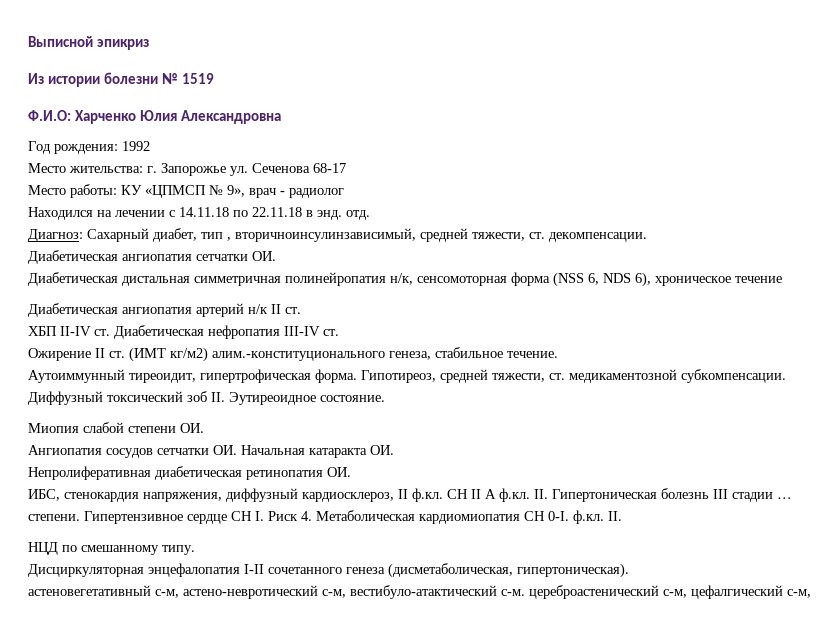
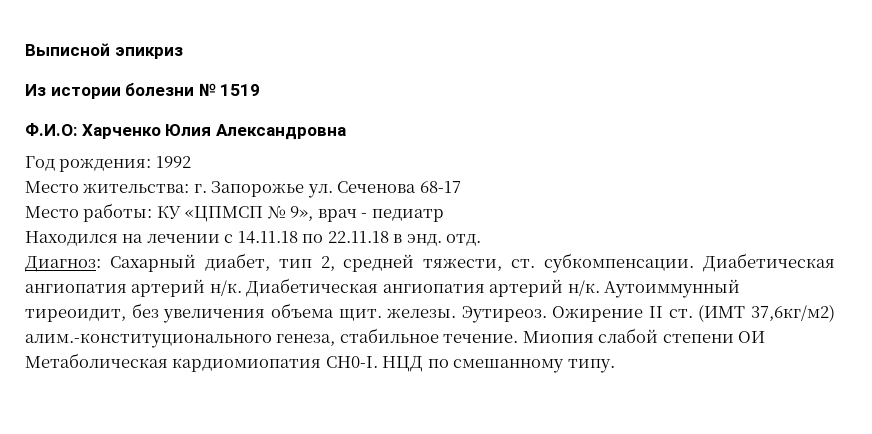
[289,188,344,198] радиолог -> [371,209,444,222] педиатр
[227,228,647,242] [28,250,276,264] [28,272,782,287] [28,303,301,317] [28,325,339,339] , вторичноинсулинзависимый, средней тяжести, ст. декомпенсации. // Диабетическая ангиопатия сетчатки ОИ. // Диабетическая дистальная симметричная полинейропатия н/к, сенсомоторная форма (NSS 6, NDS 6), хроническое течение // Диабетическая ангиопатия артерий н/к II ст. // ХБП II-IV ст. Диабетическая нефропатия III-IV ст. // -> [320,253,836,273] [25,278,741,298] [25,303,547,323] 2, средней тяжести, ст. субкомпенсации. Диабетическая ангиопатия артерий н/к. Диабетическая ангиопатия артерий н/к. Аутоиммунный тиреоидит, без увеличения объема щит. железы. Эутиреоз.
[170,347,208,362] кг/м2) -> [750,304,835,322] 37,6кг/м2)
[28,369,786,383] [28,391,385,405] [28,422,204,433] [28,445,394,458] [28,466,351,480] [28,488,792,502] [28,510,622,524] [28,542,195,555] [28,563,629,578] [28,585,811,599] // Аутоиммунный тиреоидит, гипертрофическая форма. Гипотиреоз, средней тяжести, ст. медикаментозной субкомпенсации. Диффузный токсический зоб II. Эутиреоидное состояние. // Миопия слабой степени ОИ. // Ангиопатия сосудов сетчатки ОИ. Начальная катаракта ОИ. // Непролиферативная диабетическая ретинопатия ОИ. // ИБС, стенокардия напряжения, диффузный кардиосклероз, II ф.кл. СН II А ф.кл. II. Гипертоническая болезнь III стадии … степени. Гипертензивное сердце СН I. Риск 4. Метаболическая кардиомиопатия СН 0-I. ф.кл. II. // НЦД по смешанному типу. // Дисциркуляторная энцефалопатия I-II сочетанного генеза (дисметаболическая, гипертоническая). // астеновегетативный с-м, астено-невротический с-м, вестибуло-атактический с-м. цереброастенический с-м, цефалгический с-м, -> [522,328,766,343] [25,353,615,373] Миопия слабой степени ОИ Метаболическая кардиомиопатия СН0-I. НЦД по смешанному типу.

